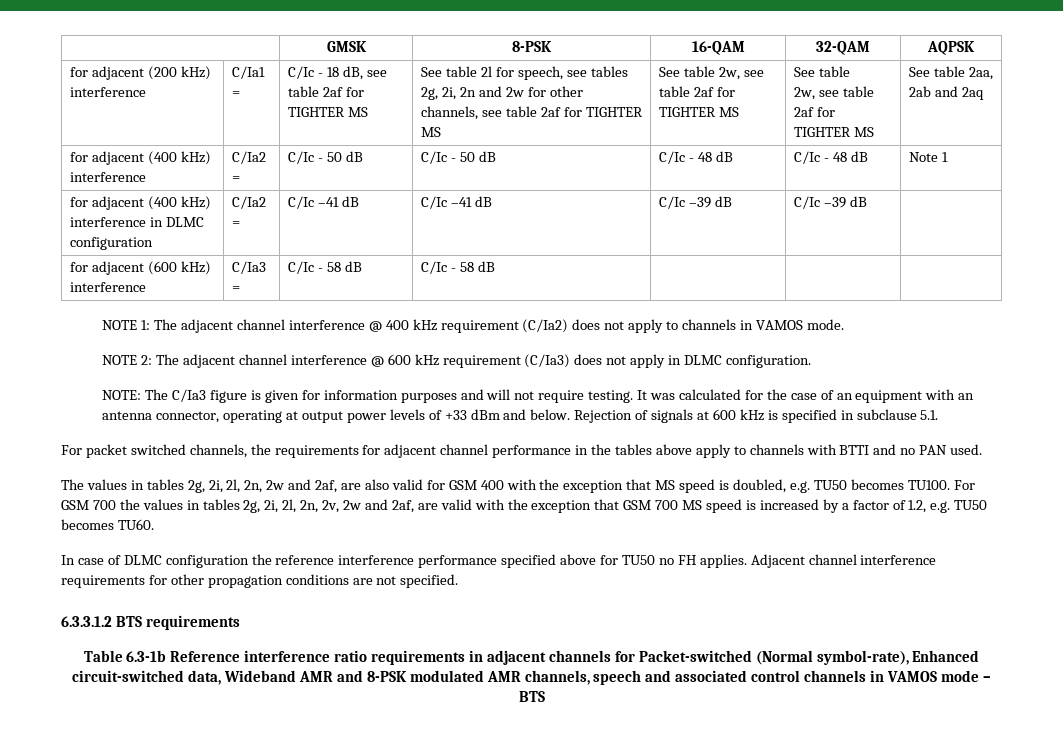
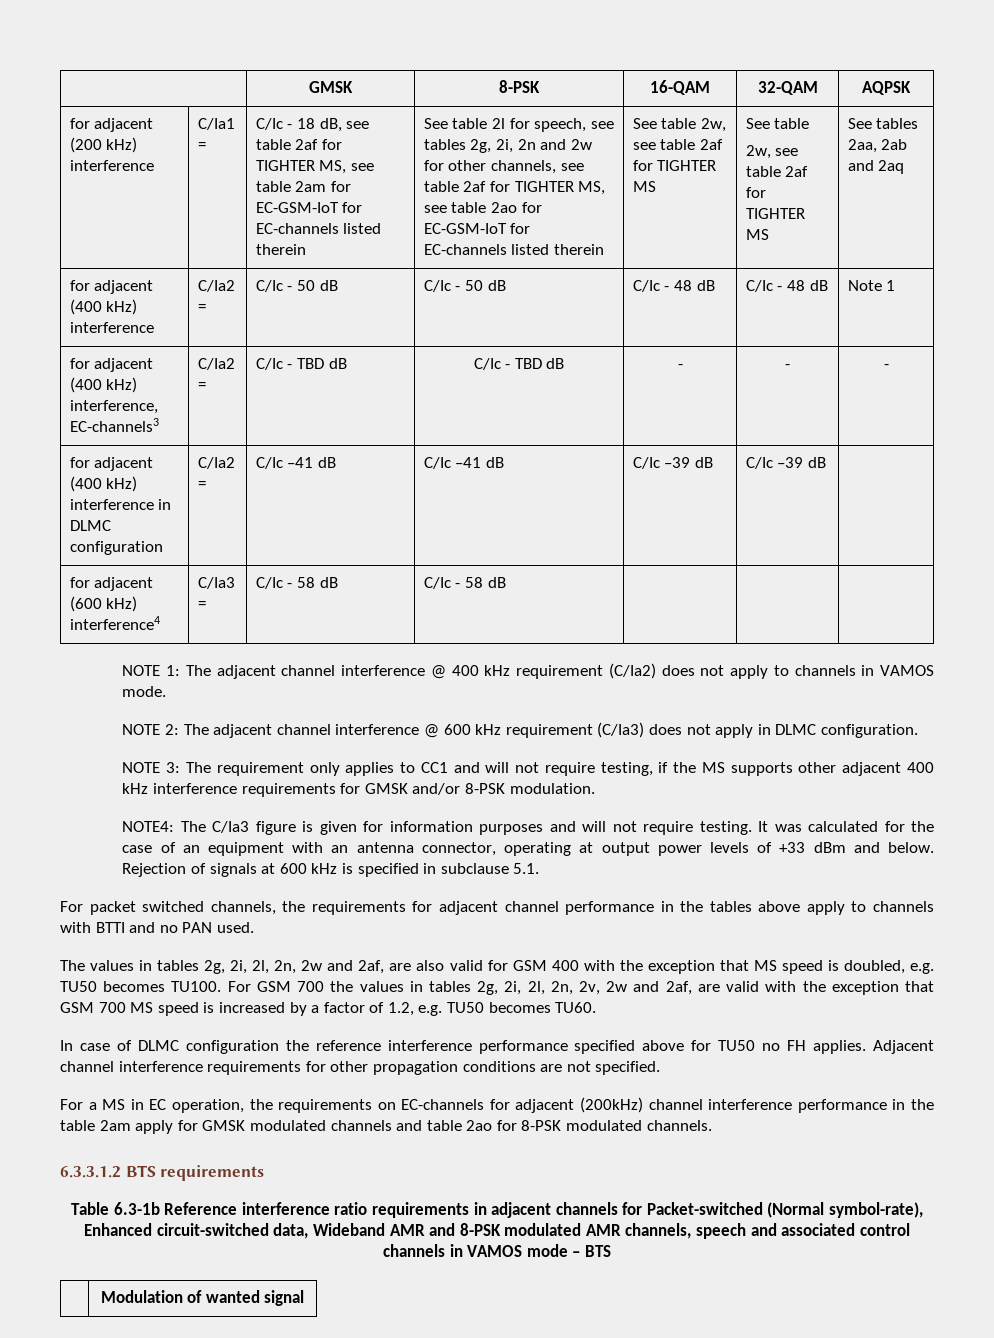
[347,107,368,117] MS -> [319,160,374,174] [255,181,351,192] [255,202,363,213] [255,223,382,234] [255,244,306,255] MS, see table 2am for EC-GSM-IoT for EC-channels listed therein
[421,127,442,137] MS -> [578,181,606,195] [423,202,542,213] [423,223,531,234] [423,244,604,255] MS, see table 2ao for EC-GSM-IoT for EC-channels listed therein
[933,66,965,77] table -> [876,118,919,129] tables
(948, 157) none -> [69,358,154,372] [69,377,138,393] [69,400,158,414] [69,418,159,432] [197,358,235,370] [197,382,206,390] [255,358,347,370] [473,358,565,370] [677,364,683,369] [785,364,790,369] [883,364,889,369] // for adjacent (400 kHz) interference, EC-channels3 | C/Ia2 = | C/Ic - TBD dB | C/Ic - TBD dB | - | - | -
[70,282,147,292] interference -> [69,616,160,630] interference4
[102,390,142,400] NOTE: -> [122,762,934,776] [122,783,595,797] [122,821,175,832] NOTE 3: The requirement only applies to CC1 and will not require testing, if the MS supports other adjacent 400 kHz interference requirements for GMSK and/or 8-PSK modulation. // NOTE4:
(459, 581) none -> [60,1097,935,1113] [60,1120,712,1134] // For a MS in EC operation, the requirements on EC-channels for adjacent (200kHz) channel interference performance in the table 2am apply for GMSK modulated channels and table 2ao for 8-PSK modulated channels.
(545, 696) none -> [100,1290,305,1306] // | Modulation of wanted signal

